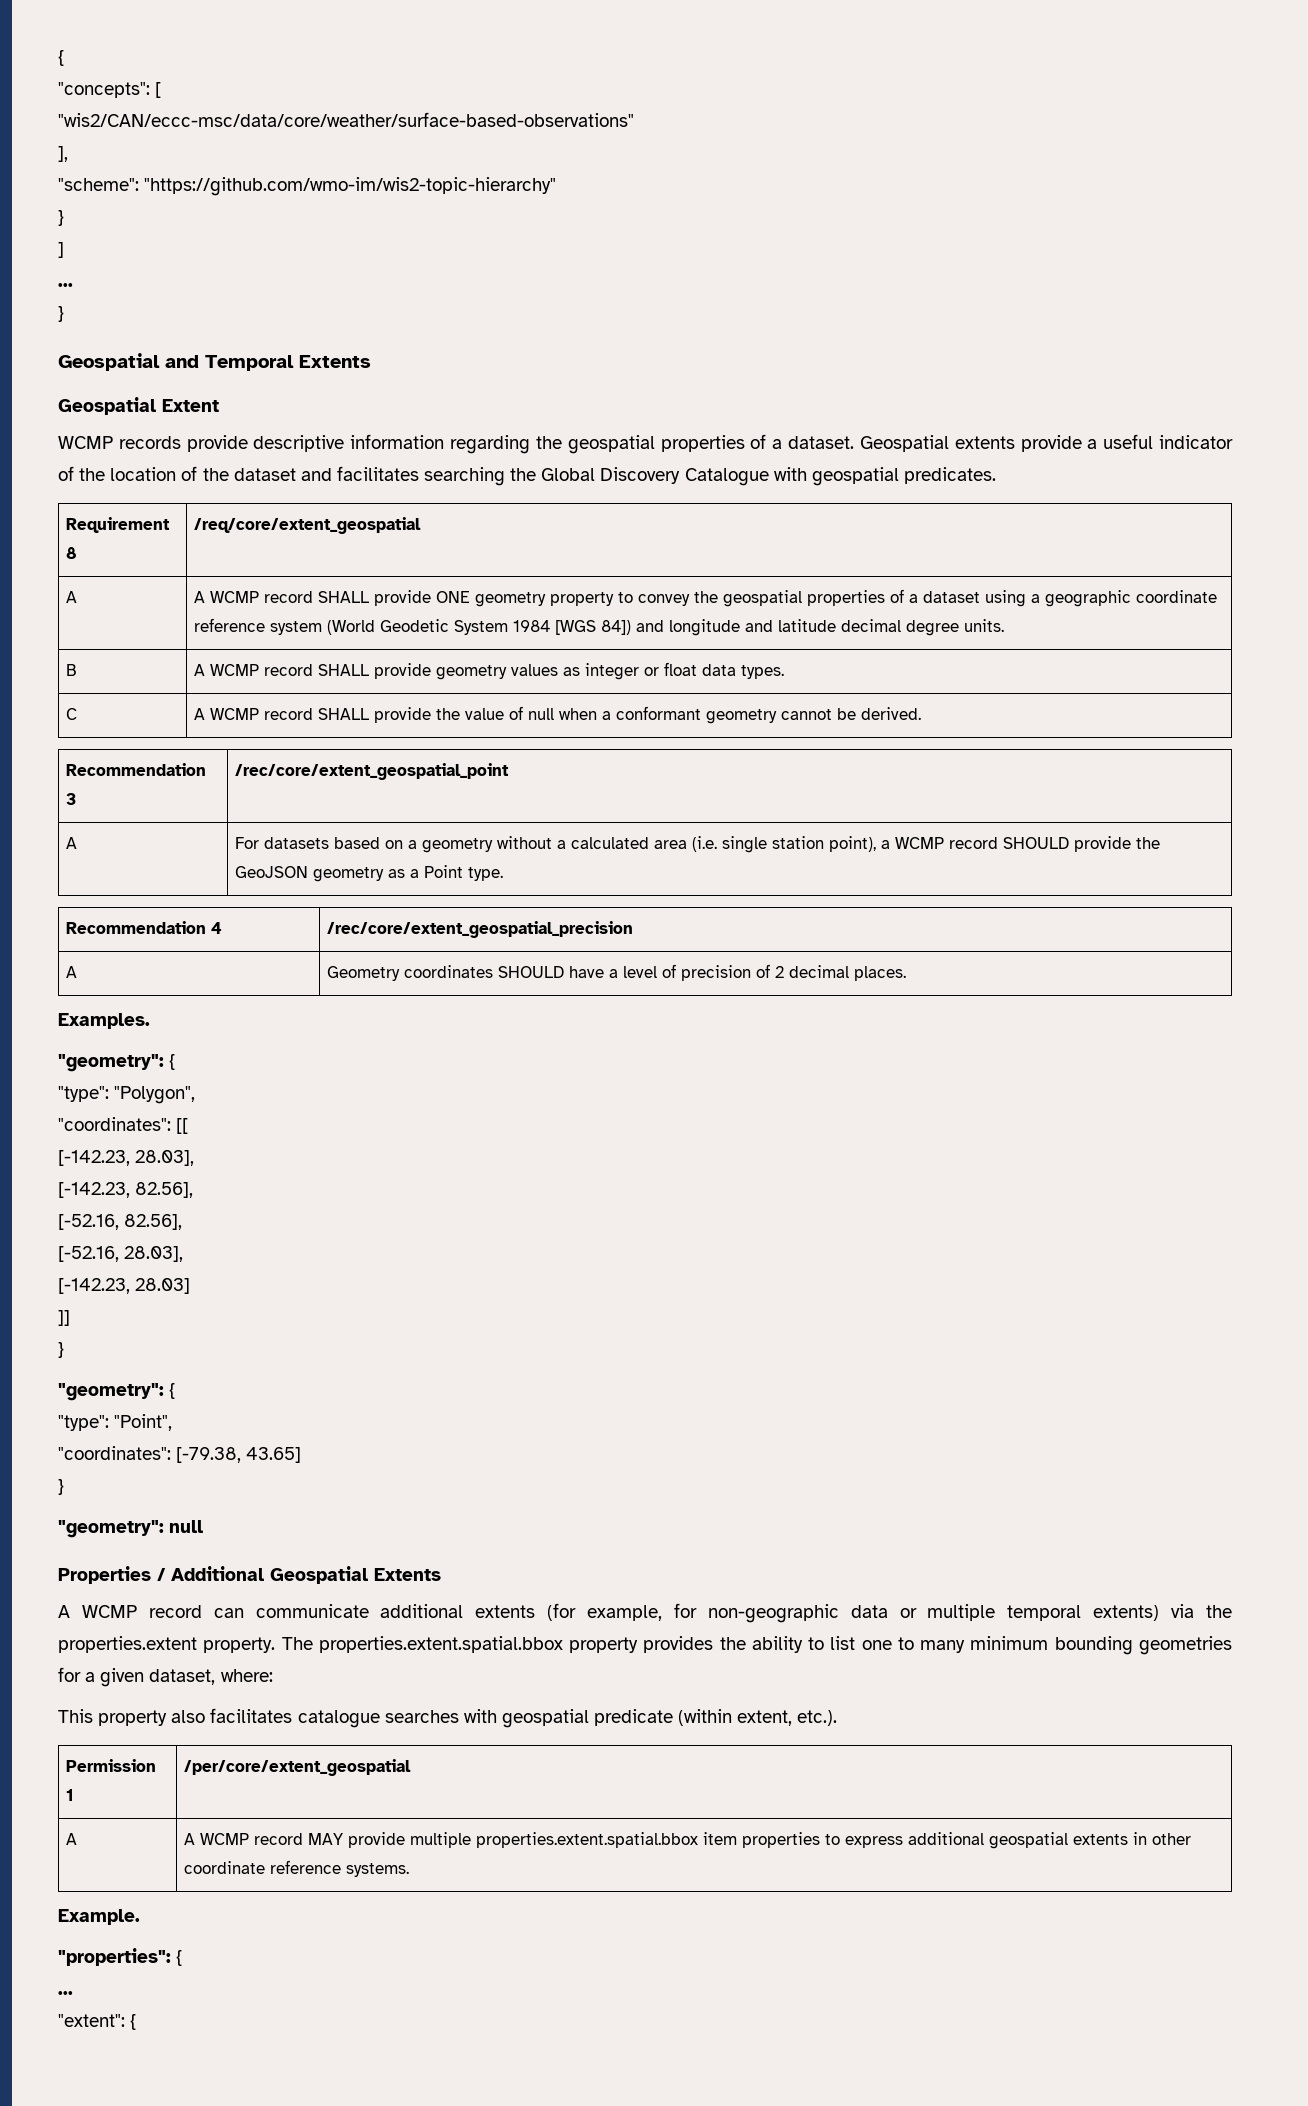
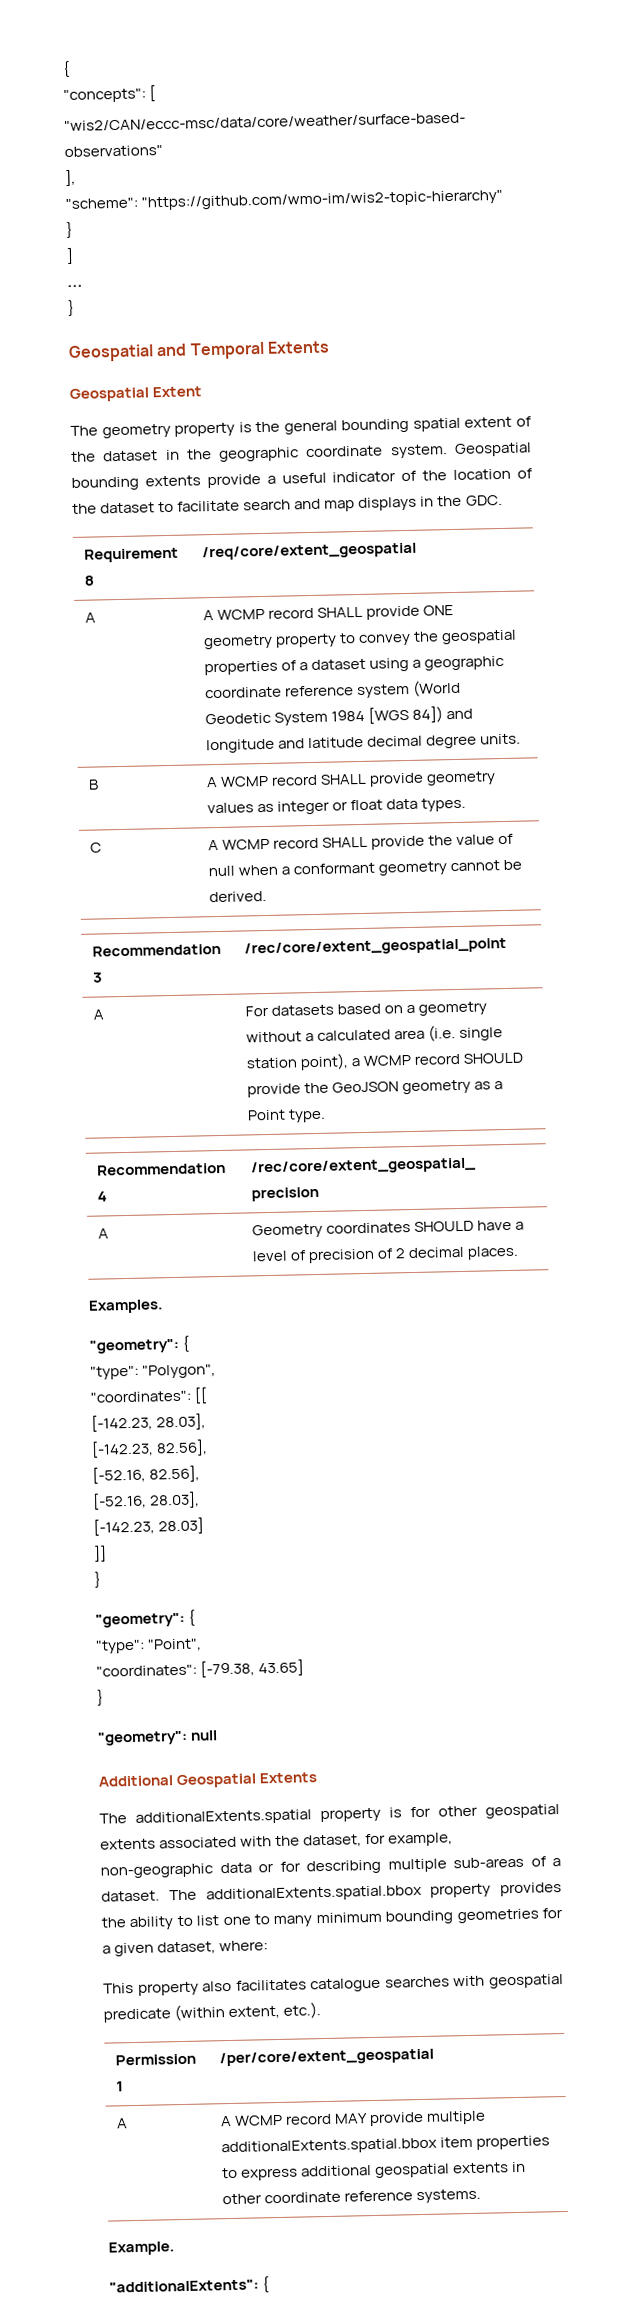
[58,434,949,454] WCMP records provide descriptive information regarding the geospatial properties of a dataset. Geospatial -> [70,416,532,439] [71,442,532,462] [71,476,139,491] The geometry property is the general bounding spatial extent of the dataset in the geographic coordinate system. Geospatial bounding
[300,466,996,486] and facilitates searching the Global Discovery Catalogue with geospatial predicates. -> [158,494,503,513] to facilitate search and map displays in the GDC.
[58,1566,166,1584] Properties / -> (219, 1735) none
[58,1603,1233,1623] [58,1636,563,1653] A WCMP record can communicate additional extents (for example, for non-geographic data or multiple temporal extents) via the properties.extent property. The properties.extent.spatial.bbox -> [99,1804,560,1826] [100,1832,454,1850] [100,1856,561,1879] [101,1884,422,1903] The additionalExtents.spatial property is for other geospatial extents associated with the dataset, for example, non-geographic data or for describing multiple sub-areas of a dataset. The additionalExtents.spatial.bbox
[476,1832,699,1848] properties.extent.spatial.bbox -> [221,2137,438,2156] additionalExtents.spatial.bbox
[58,1948,183,1966] [58,1991,73,1995] [58,2014,137,2030] "properties": { // ... // "extent": { -> [109,2276,270,2293] "additionalExtents": {

